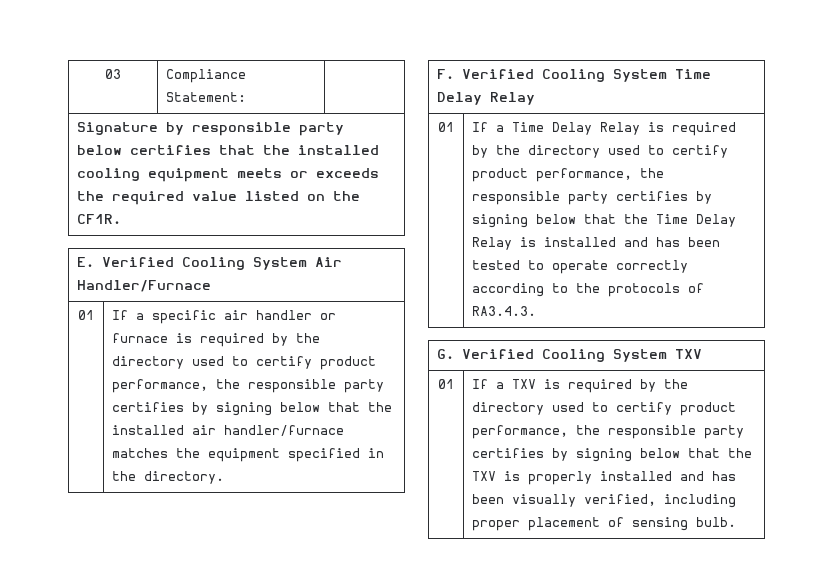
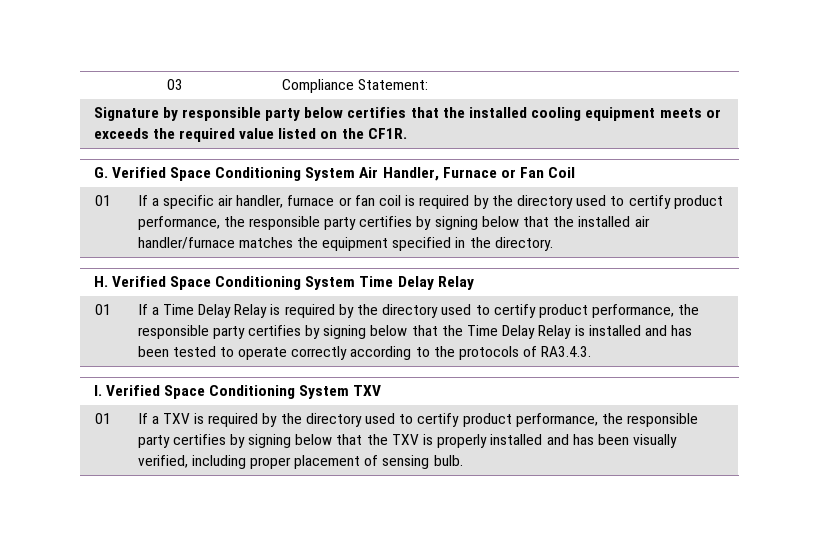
[77,257,343,270] [77,280,212,292] E. Verified Cooling System Air Handler/Furnace -> [93,167,576,181] G. Verified Space Conditioning System Air Handler, Furnace or Fan Coil
[256,310,337,320] [112,333,169,343] handler or furnace -> [236,195,402,208] handler, furnace or fan coil
[437,69,606,82] F. Verified Cooling -> [93,276,302,290] H. Verified Space Conditioning
[437,349,606,362] G. Verified Cooling -> [93,385,296,399] I. Verified Space Conditioning

